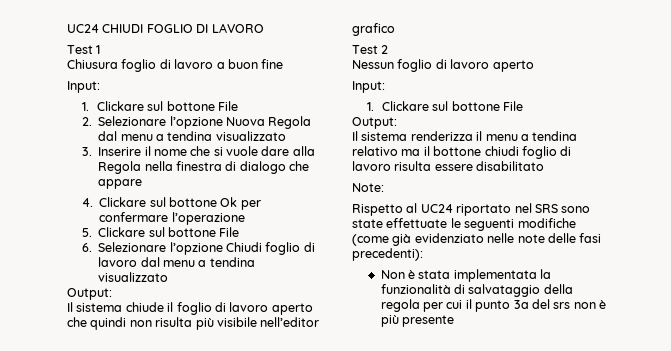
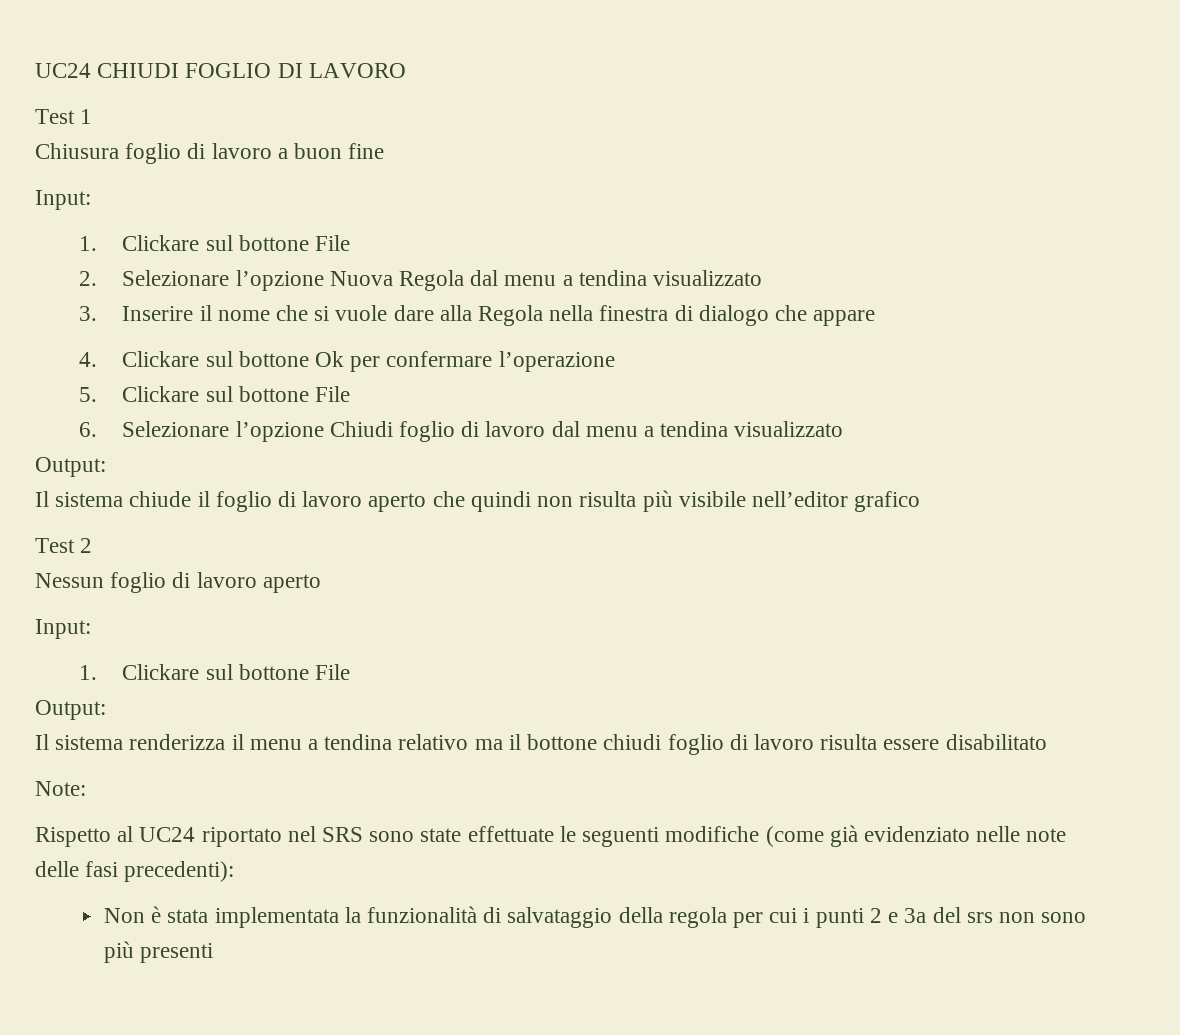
[465,299,511,312] il punto -> [803,908,899,928] i punti 2 e
[599,300,607,309] [380,315,455,327] è più presente -> [1041,912,1087,923] [103,941,214,963] sono più presenti

